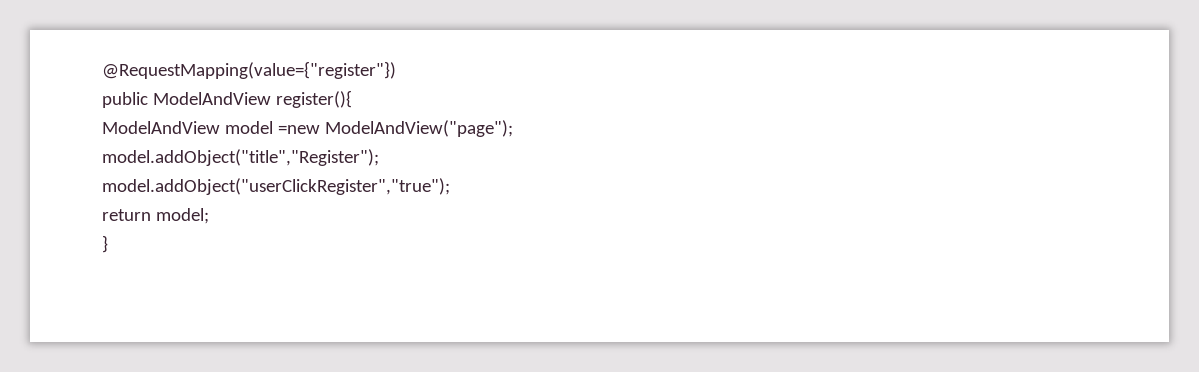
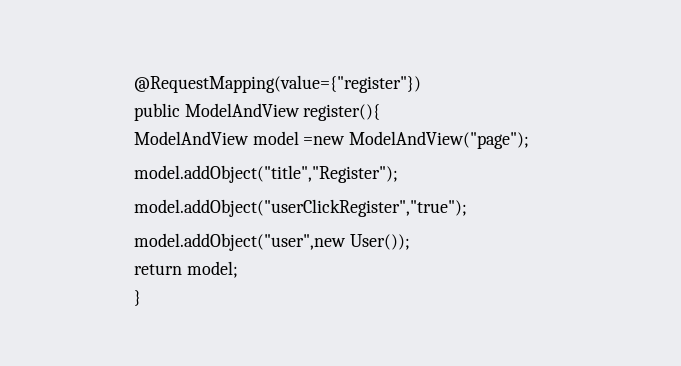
(450, 186) none -> [133,233,410,251] // model.addObject("user",new User());

